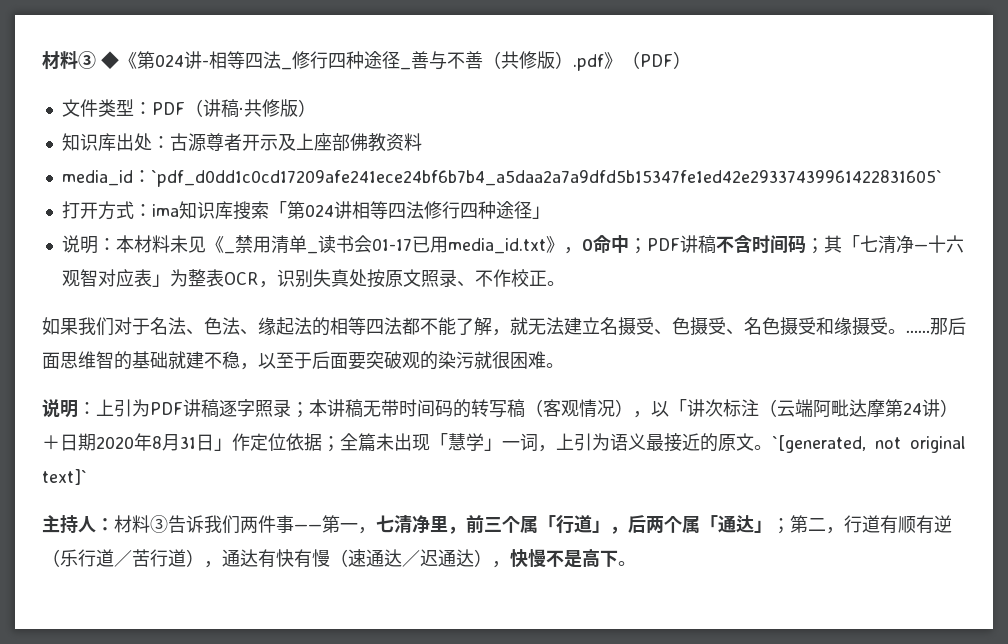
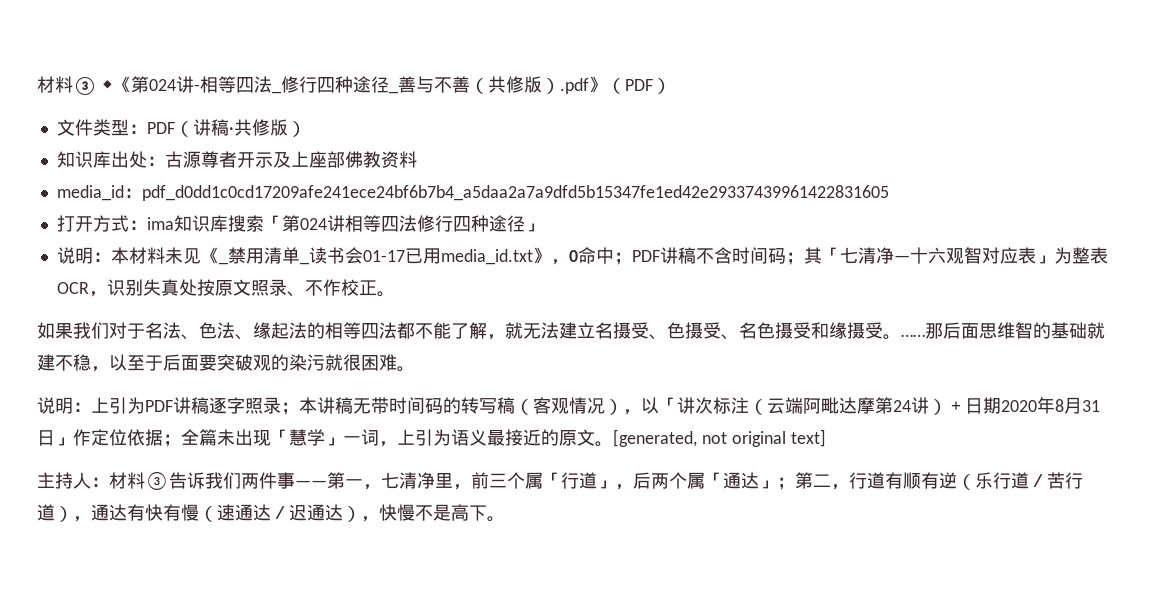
[150,170,942,187] `pdf_d0dd1c0cd17209afe241ece24bf6b7b4_a5daa2a7a9dfd5b15347fe1ed42e29337439961422831605` -> [141,185,889,201] pdf_d0dd1c0cd17209afe241ece24bf6b7b4_a5daa2a7a9dfd5b15347fe1ed42e29337439961422831605
[772,435,866,453] `[generated, -> [613,429,697,447] [generated,
[42,469,87,485] text]` -> [790,429,826,447] text]

